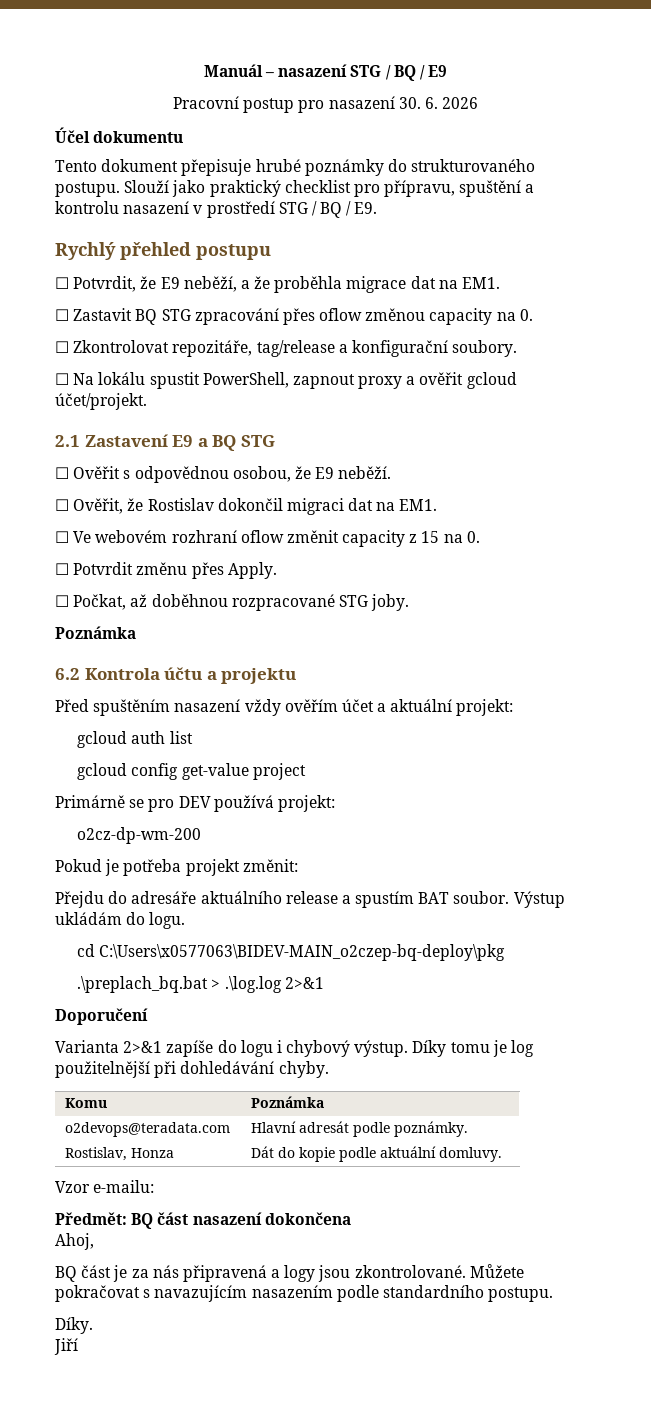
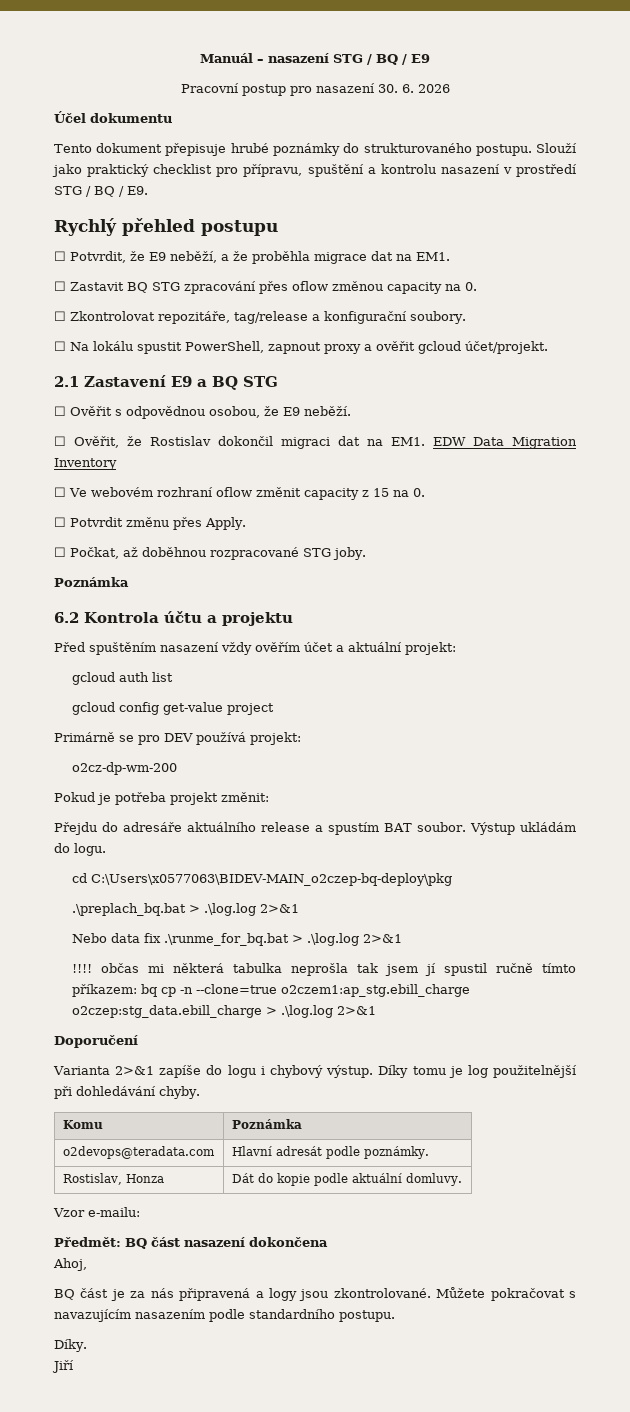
(438, 505) none -> [433,437,577,449] [54,458,117,470] EDW Data Migration Inventory
(324, 983) none -> [72,933,403,946] [72,963,576,976] [72,984,471,997] [72,1005,377,1018] // Nebo data fix .\runme_for_bq.bat > .\log.log 2>&1 // !!!! občas mi některá tabulka neprošla tak jsem jí spustil ručně tímto příkazem: bq cp -n --clone=true o2czem1:ap_stg.ebill_charge o2czep:stg_data.ebill_charge > .\log.log 2>&1

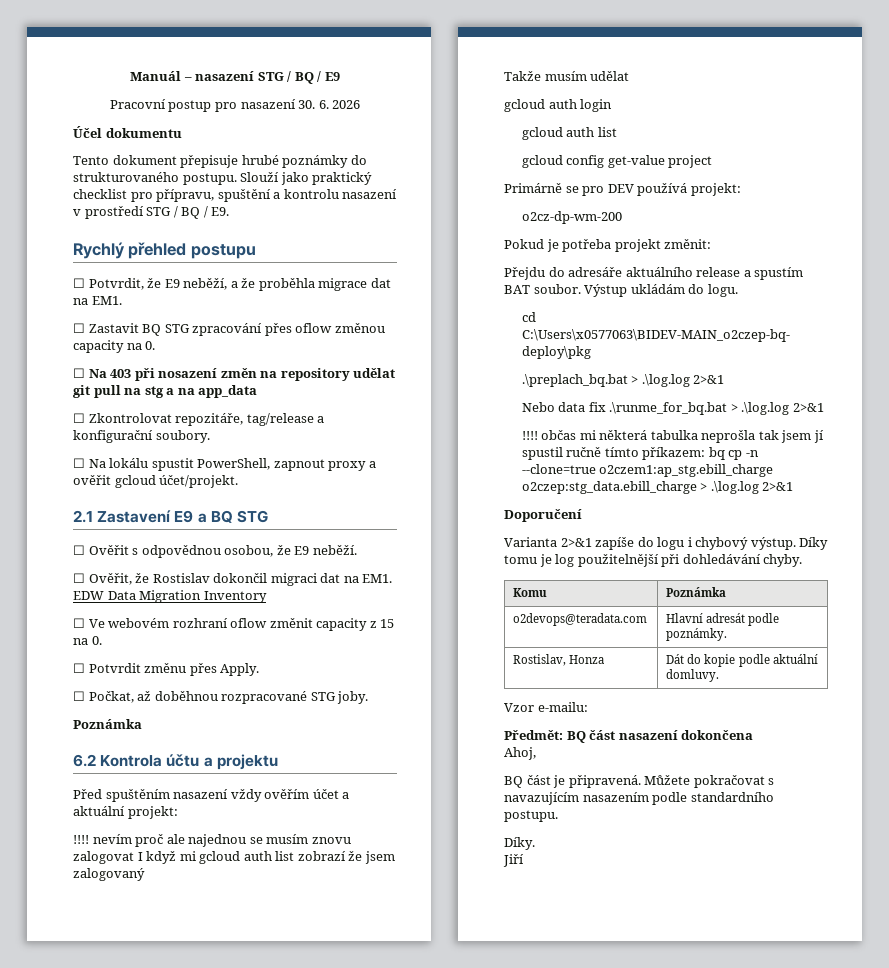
(477, 286) none -> [73,368,396,381] [73,385,258,398] // ☐ Na 403 při nosazení změn na repository udělat git pull na stg a na app_data
(456, 648) none -> [73,834,351,847] [73,851,395,864] [73,868,145,881] [504,71,630,81] [504,99,613,112] // !!!! nevím proč ale najednou se musím znovu zalogovat I když mi gcloud auth list zobrazí že jsem zalogovaný // Takže musím udělat // gcloud auth login
[130,1288,431,1301] za nás připravená a logy jsou zkontrolované. -> [568,775,641,788] připravená.

